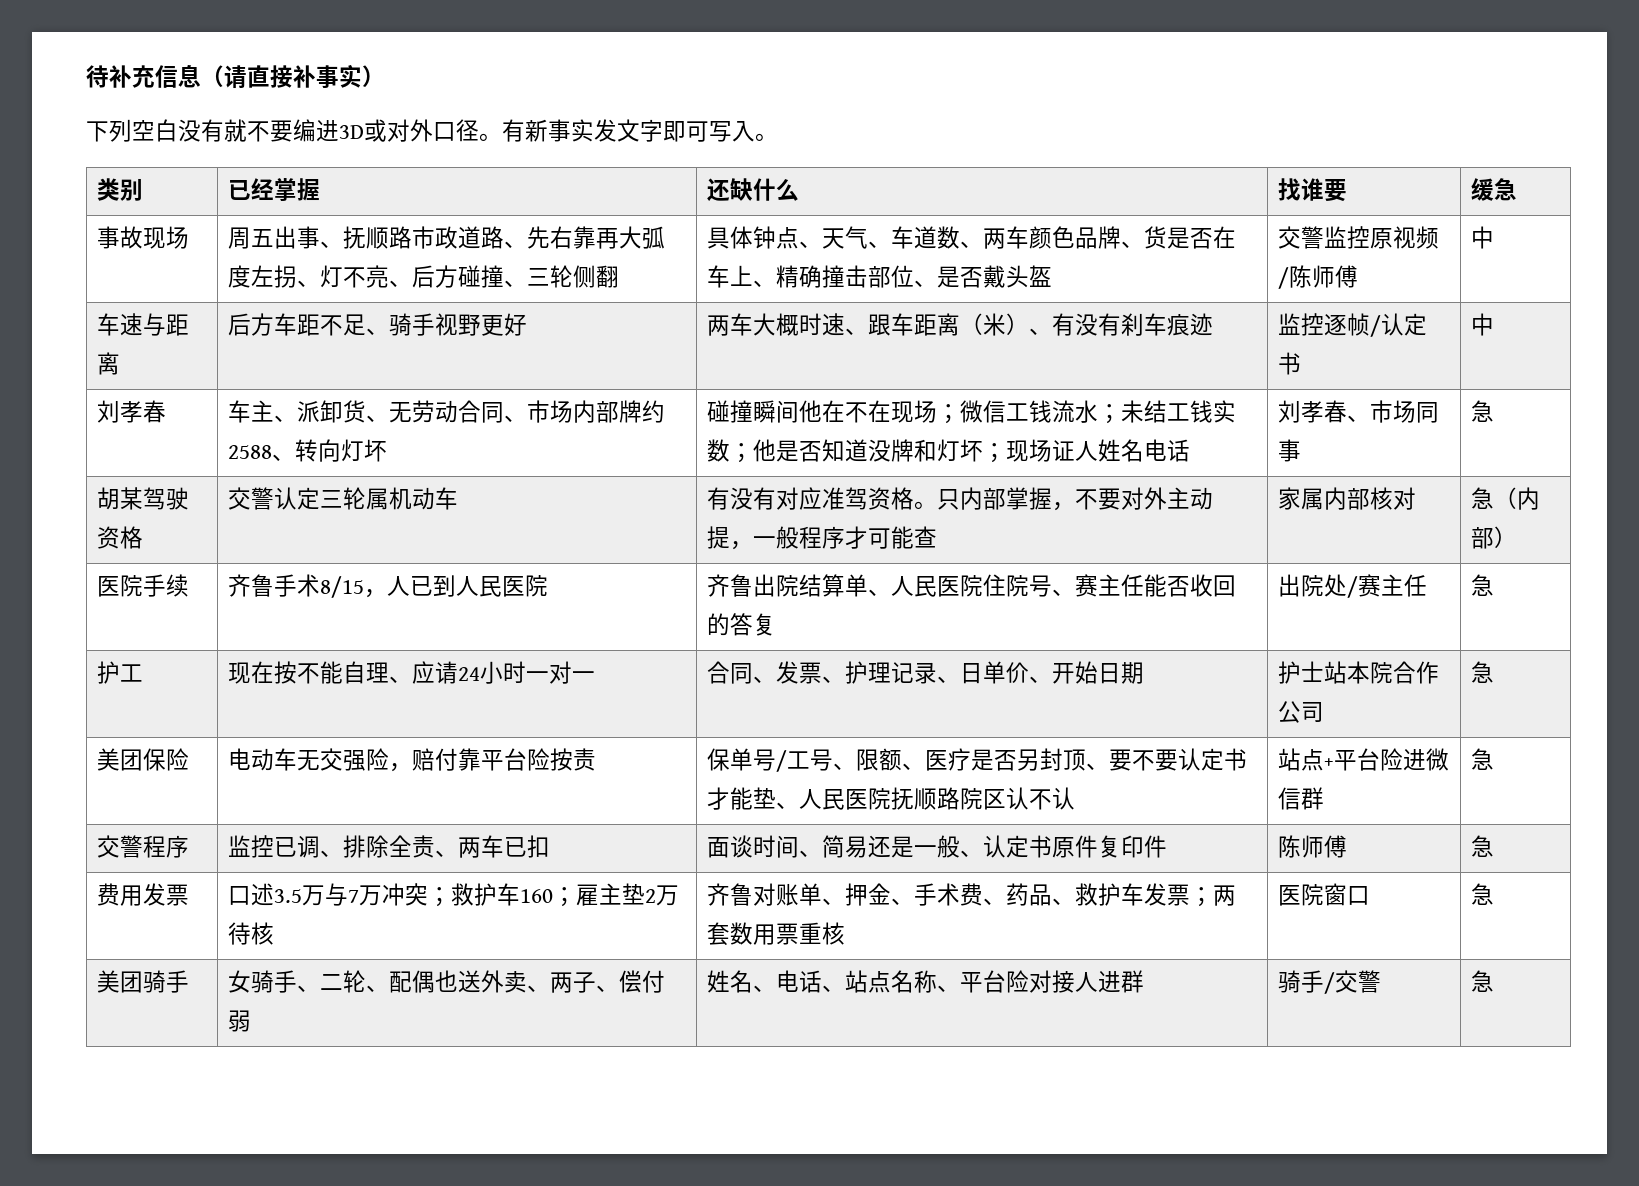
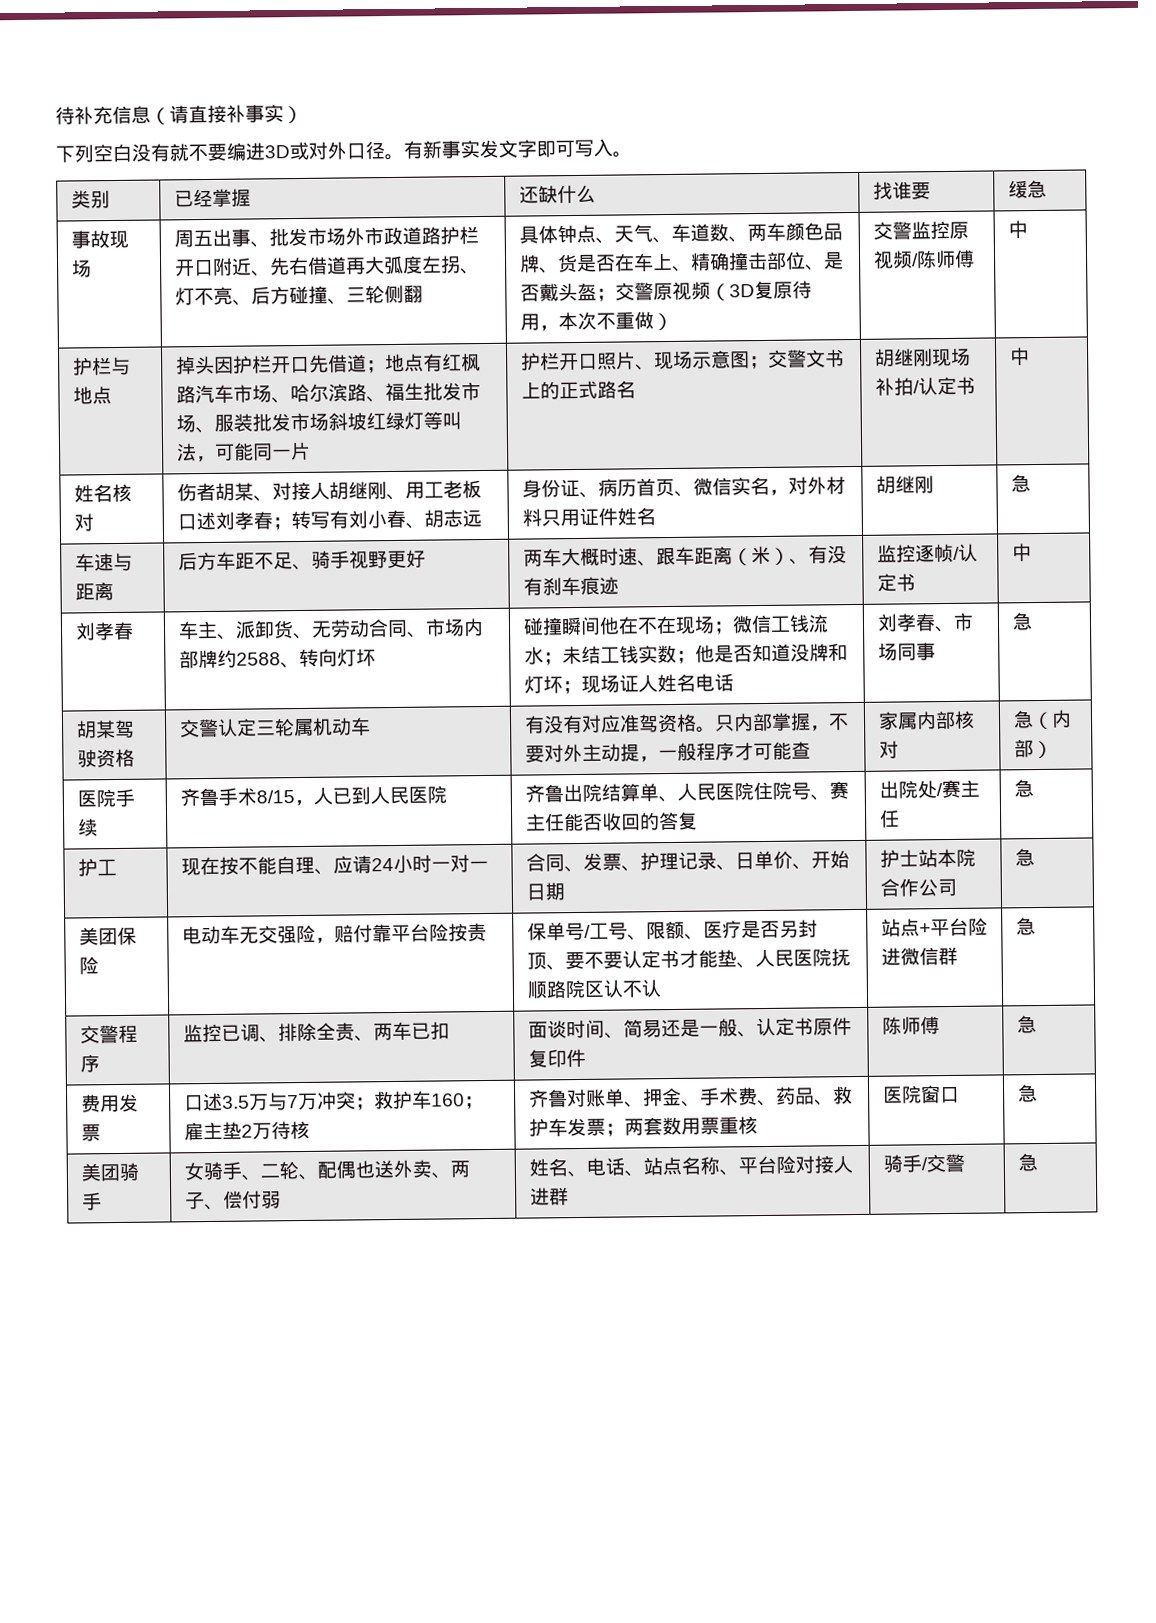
[343,226,597,249] 抚顺路市政道路、先右靠 -> [268,226,479,247] [174,256,347,277] 批发市场外市政道路护栏开口附近、先右借道
(1053, 276) none -> [595,280,812,302] [519,311,673,332] ；交警原视频（3D复原待用，本次不重做）
(1495, 237) none -> [72,356,131,376] [72,386,112,405] [175,353,481,375] [175,382,481,404] [175,411,462,434] [175,441,311,463] [520,349,845,371] [520,380,636,400] [874,347,971,367] [874,376,976,396] [1009,347,1030,366] [73,483,132,503] [73,513,94,532] [176,480,482,502] [176,509,482,531] [521,476,846,498] [521,507,656,527] [875,475,934,494] [1010,474,1031,493] // 护栏与地点 | 掉头因护栏开口先借道；地点有红枫路汽车市场、哈尔滨路、福生批发市场、服装批发市场斜坡红绿灯等叫法，可能同一片 | 护栏开口照片、现场示意图；交警文书上的正式路名 | 胡继刚现场补拍/认定书 | 中 // 姓名核对 | 伤者胡某、对接人胡继刚、用工老板口述刘孝春；转写有刘小春、胡志远 | 身份证、病历首页、微信实名，对外材料只用证件姓名 | 胡继刚 | 急

